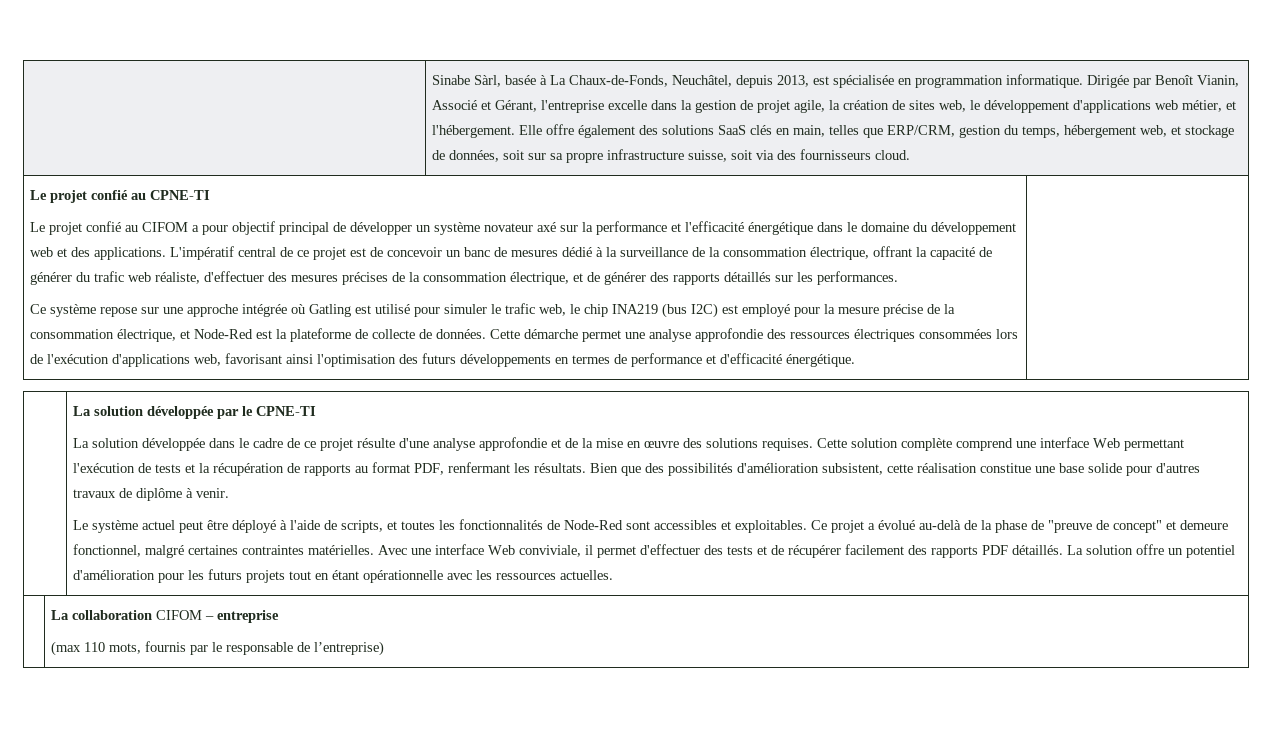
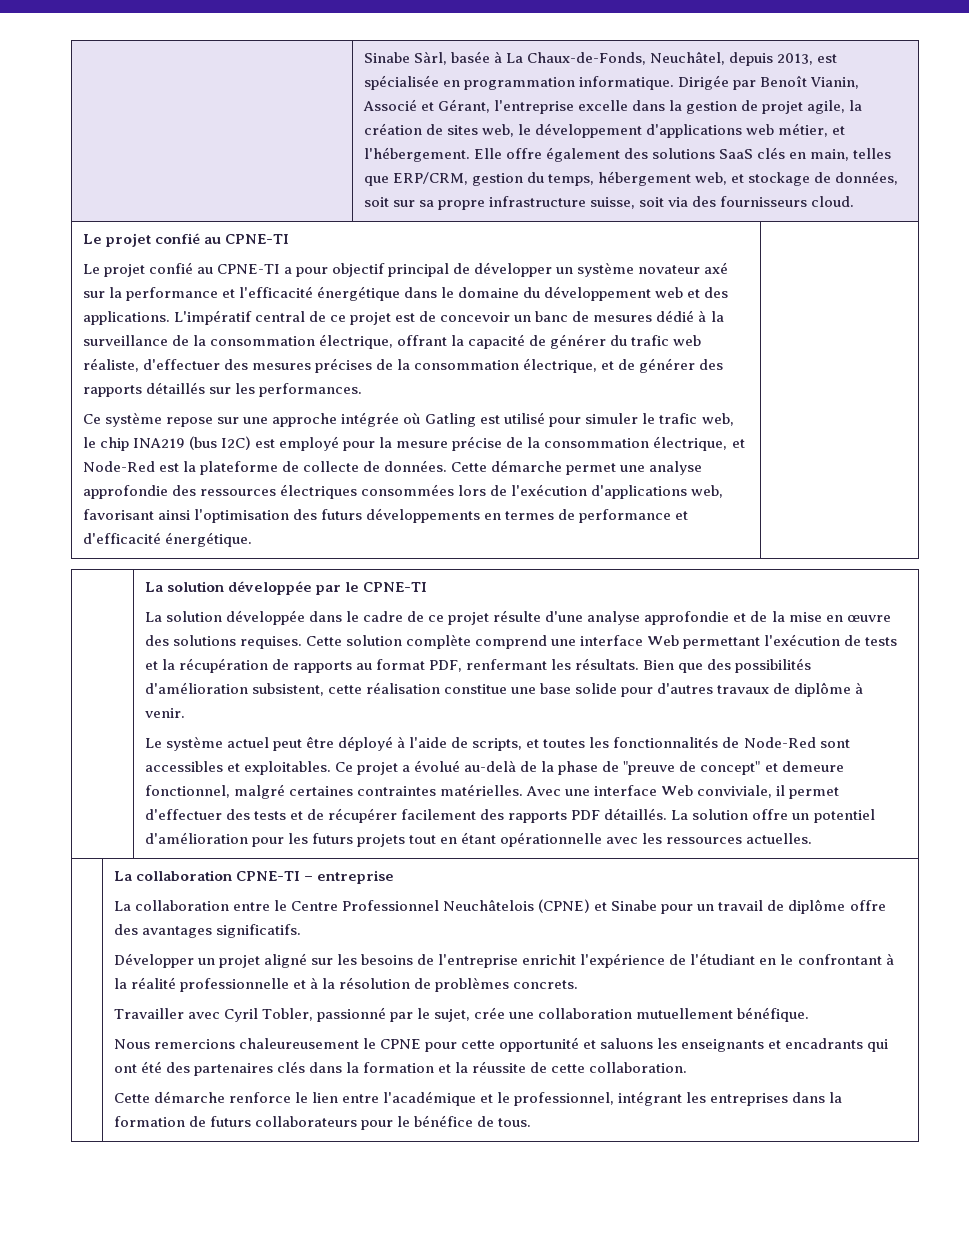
[141,222,188,232] CIFOM -> [216,264,280,274] CPNE-TI
[155,610,202,620] CIFOM -> [235,871,300,881] CPNE-TI
[50,641,384,656] (max 110 mots, fournis par le responsable de l’entreprise) -> [113,899,886,914] [113,924,301,938] [113,953,894,968] [113,977,579,992] [113,1007,810,1022] [113,1037,889,1052] [113,1061,688,1076] [113,1091,843,1106] [113,1115,532,1130] La collaboration entre le Centre Professionnel Neuchâtelois (CPNE) et Sinabe pour un travail de diplôme offre des avantages significatifs. // Développer un projet aligné sur les besoins de l'entreprise enrichit l'expérience de l'étudiant en le confrontant à la réalité professionnelle et à la résolution de problèmes concrets. // Travailler avec Cyril Tobler, passionné par le sujet, crée une collaboration mutuellement bénéfique. // Nous remercions chaleureusement le CPNE pour cette opportunité et saluons les enseignants et encadrants qui ont été des partenaires clés dans la formation et la réussite de cette collaboration. // Cette démarche renforce le lien entre l'académique et le professionnel, intégrant les entreprises dans la formation de futurs collaborateurs pour le bénéfice de tous.

